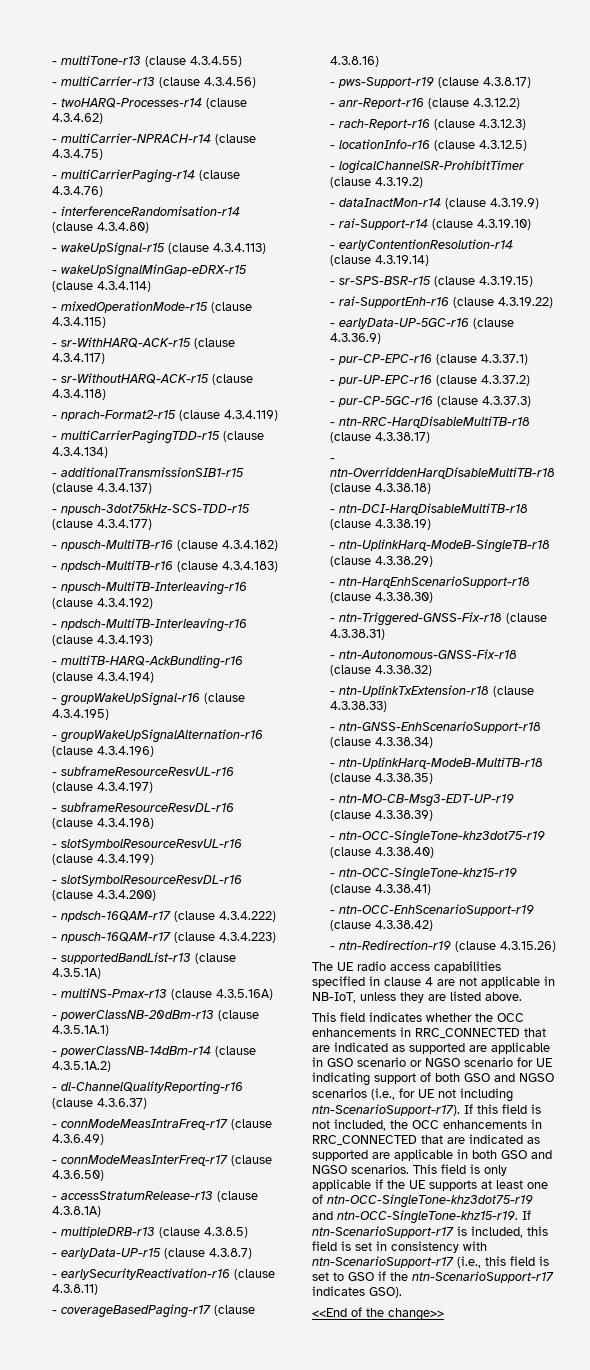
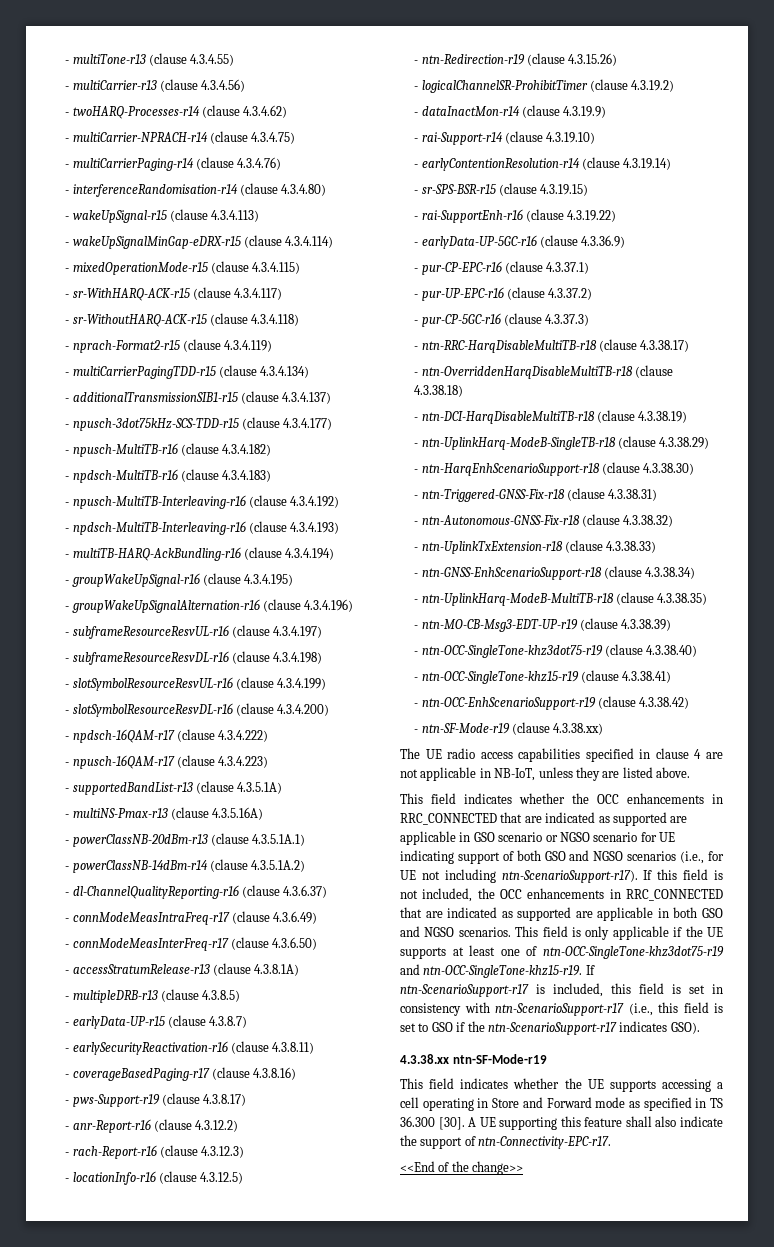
(527, 145) none -> [414,53,618,66] // - ntn-Redirection-r19 (clause 4.3.15.26)
[338,940,556,952] ntn-Redirection-r19 (clause 4.3.15.26) -> [421,722,604,735] ntn-SF-Mode-r19 (clause 4.3.38.xx)
(402, 1292) none -> [400,1054,547,1064] [400,1078,723,1092] [400,1097,723,1111] [400,1116,723,1130] [400,1135,612,1149] // 4.3.38.xx ntn-SF-Mode-r19 // This field indicates whether the UE supports accessing a cell operating in Store and Forward mode as specified in TS 36.300 [30]. A UE supporting this feature shall also indicate the support of ntn-Connectivity-EPC-r17.

